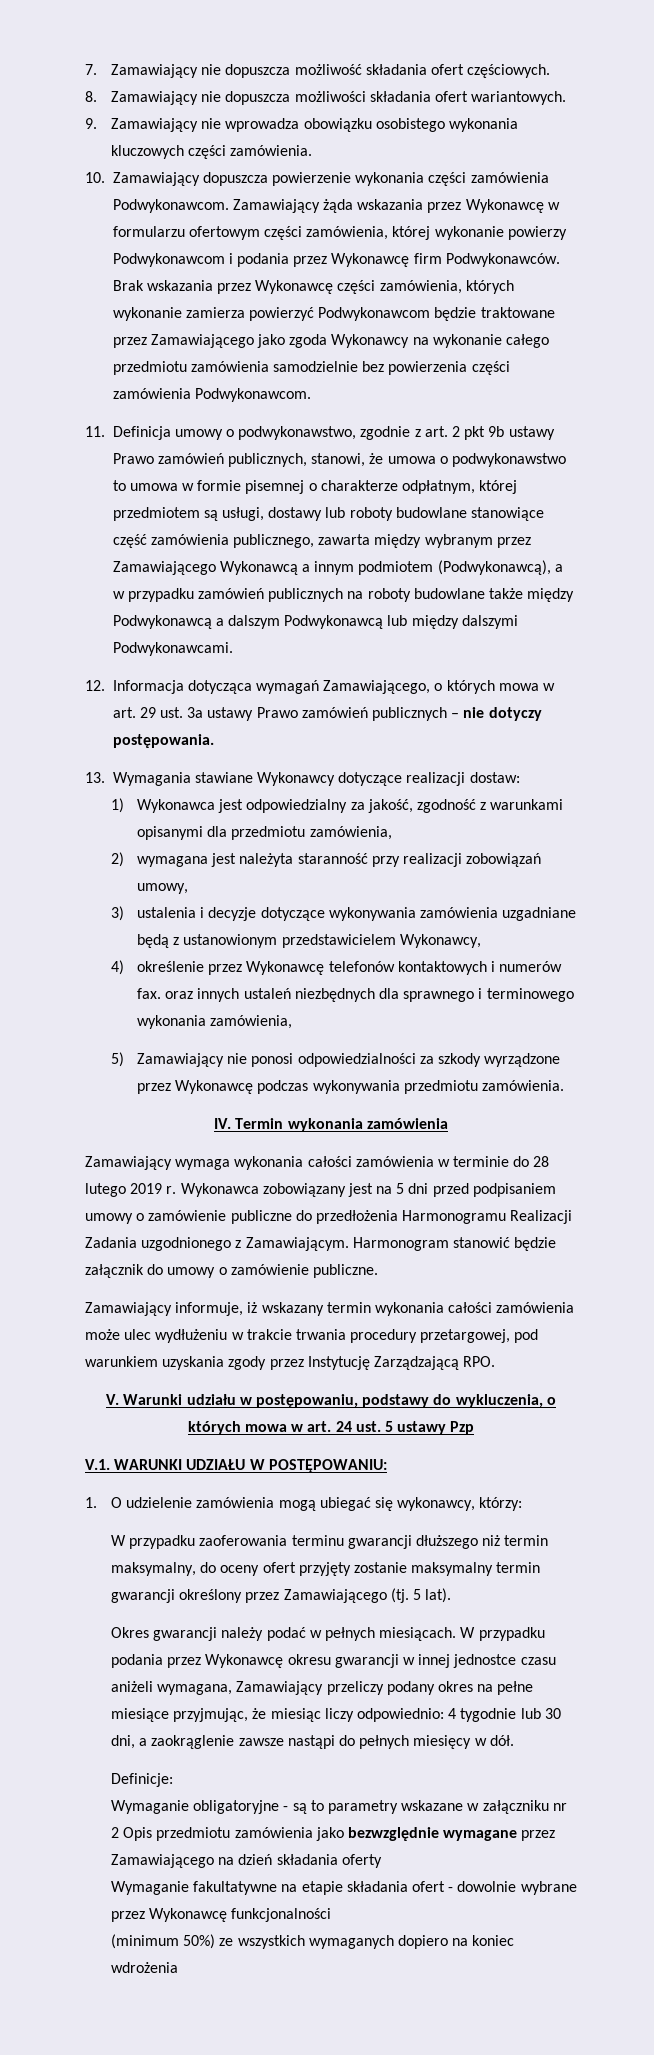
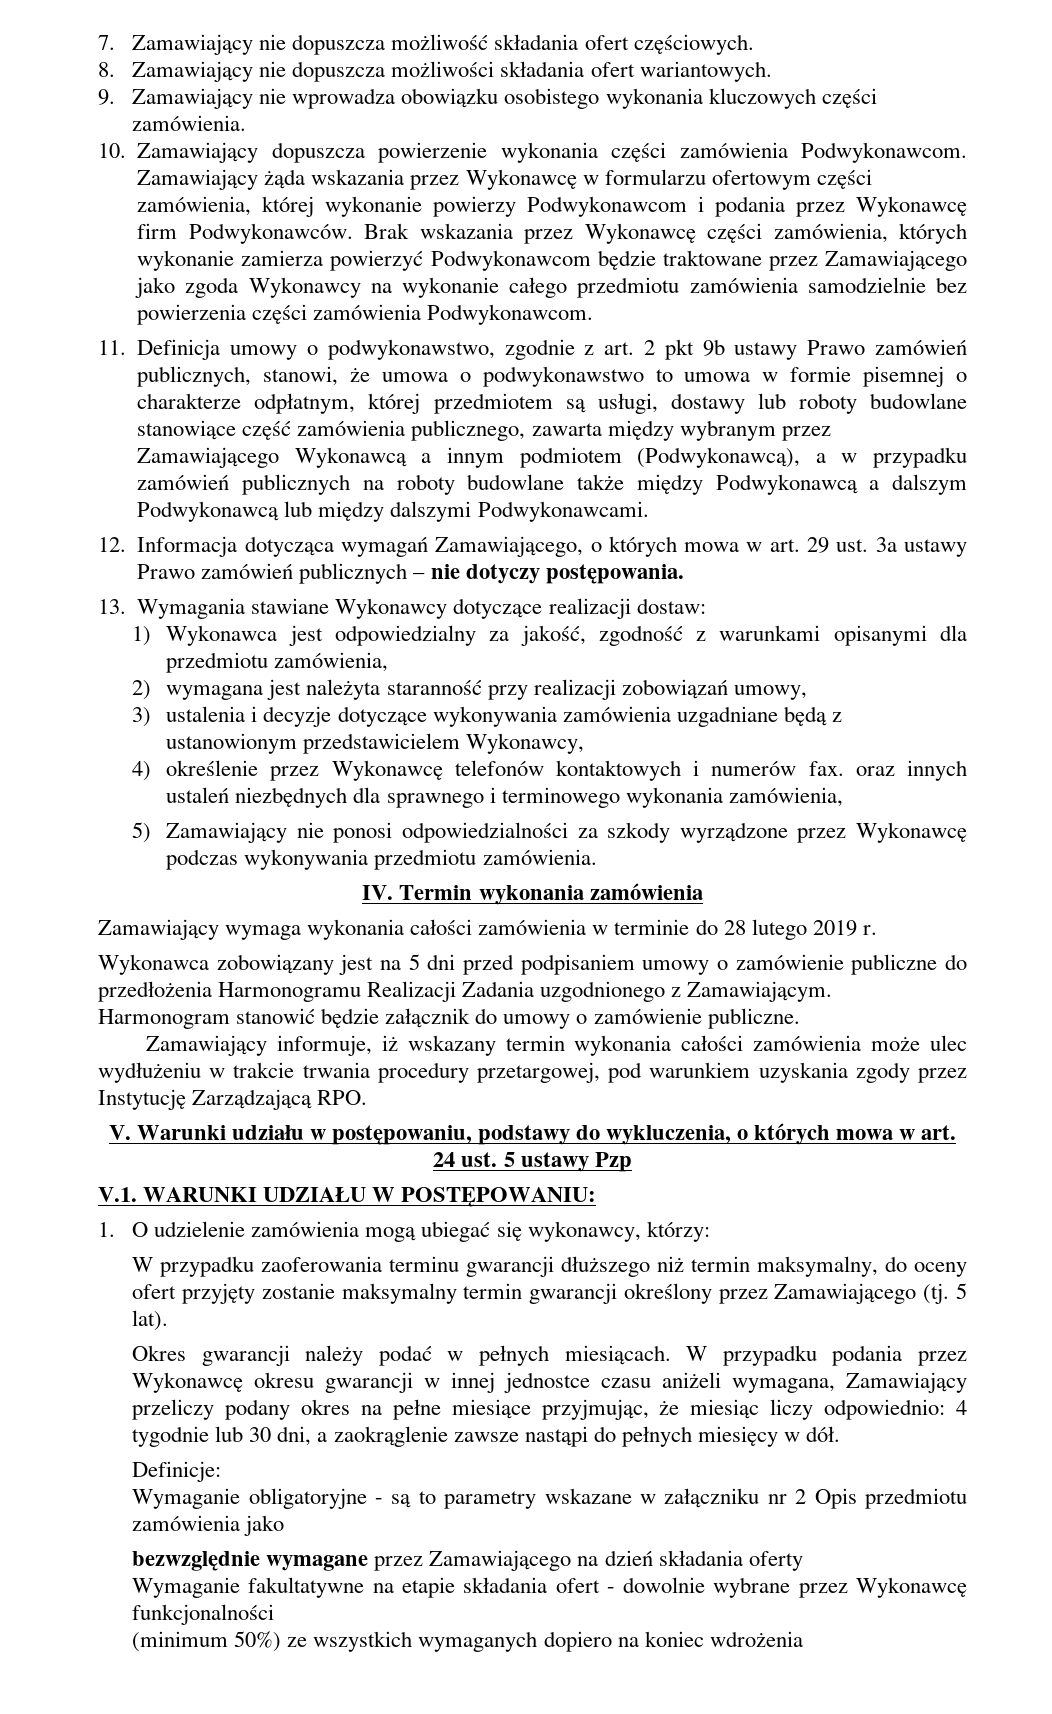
(177, 1190) none -> (877, 930) //
(344, 1834) none -> (285, 1525) //

